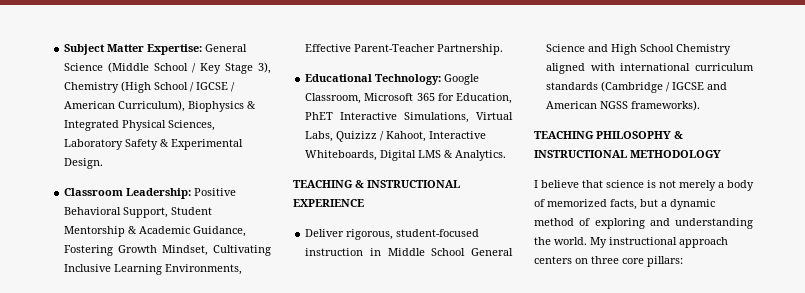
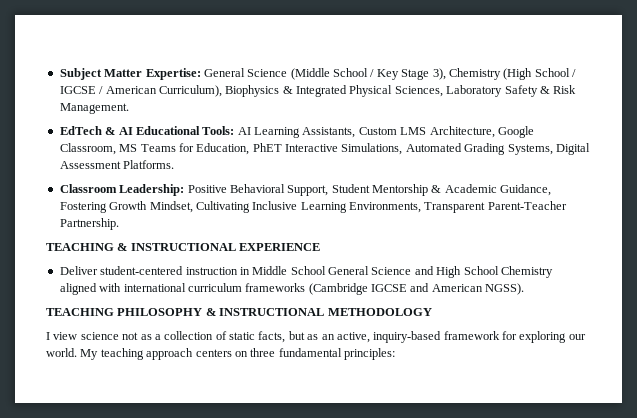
[171,139,244,150] [64,158,104,169] Experimental Design. -> [553,85,577,94] [59,103,129,114] [59,126,534,138] [59,143,590,155] [59,160,175,169] Risk Management. // EdTech & AI Educational Tools: AI Learning Assistants, Custom LMS Architecture, Google Classroom, MS Teams for Education, PhET Interactive Simulations, Automated Grading Systems, Digital Assessment Platforms.
[305,44,352,52] Effective -> [424,202,486,213] Transparent
[305,74,480,85] [305,93,512,104] [305,112,513,123] [305,131,487,142] [305,150,507,161] // Educational Technology: Google Classroom, Microsoft 365 for Education, PhET Interactive Simulations, Virtual Labs, Quizizz / Kahoot, Interactive Whiteboards, Digital LMS & Analytics. -> (119, 224) none
[346,229,480,240] rigorous, student-focused -> [100,266,184,275] student-centered
[546,81,671,93] standards (Cambridge / -> [245,283,368,295] frameworks (Cambridge
[600,100,701,111] NGSS frameworks). -> [485,283,525,295] NGSS).
[541,180,754,191] [534,199,715,210] [534,218,753,229] [534,237,551,245] believe that science is not merely a body of memorized facts, but a dynamic method of exploring and understanding the -> [53,331,586,343] view science not as a collection of static facts, but as an active, inquiry-based framework for exploring our
[609,237,677,245] instructional -> [100,348,144,360] teaching
[622,256,683,267] core pillars: -> [278,348,395,360] fundamental principles:

